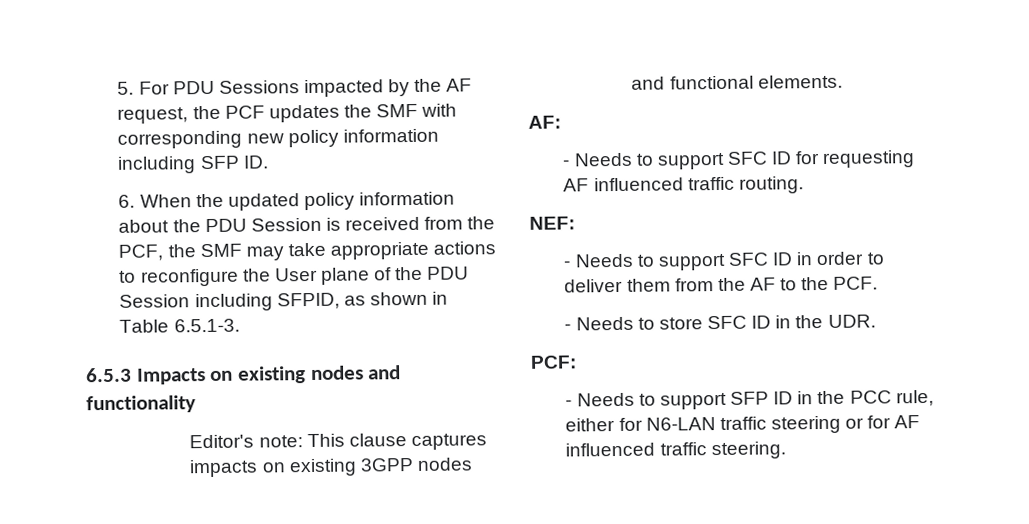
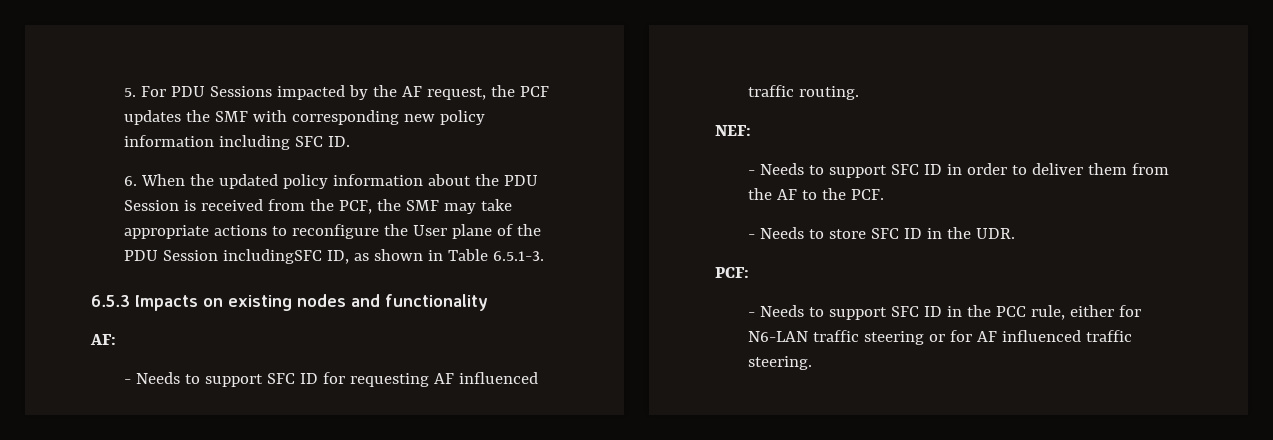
[199,155,240,170] SFP -> [295,136,324,147] SFC
[194,292,340,312] including SFPID, -> [223,249,350,264] includingSFC ID,
[189,433,487,451] [189,457,473,478] [631,74,843,90] // Editor's note: This clause captures impacts on existing 3GPP nodes and functional elements. -> (488, 302) none
[729,391,769,405] SFP -> [891,306,920,317] SFC

